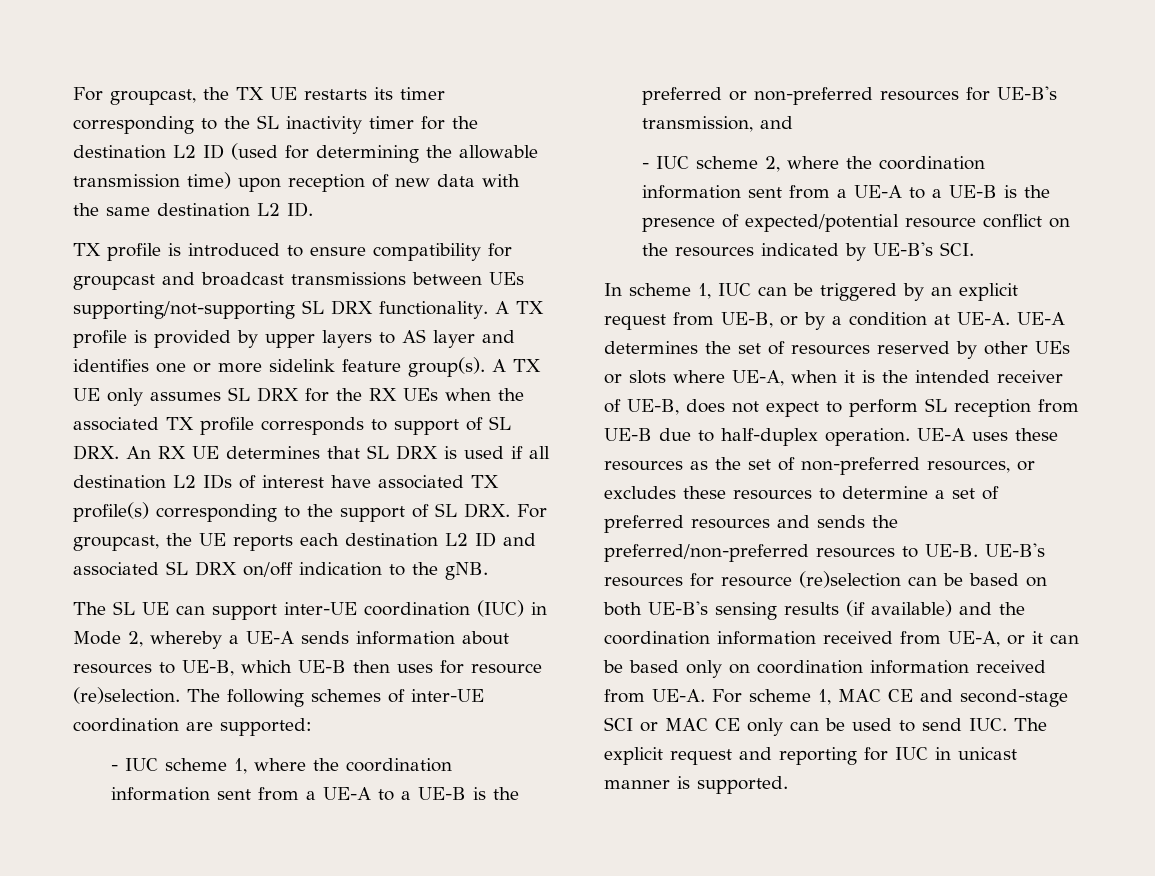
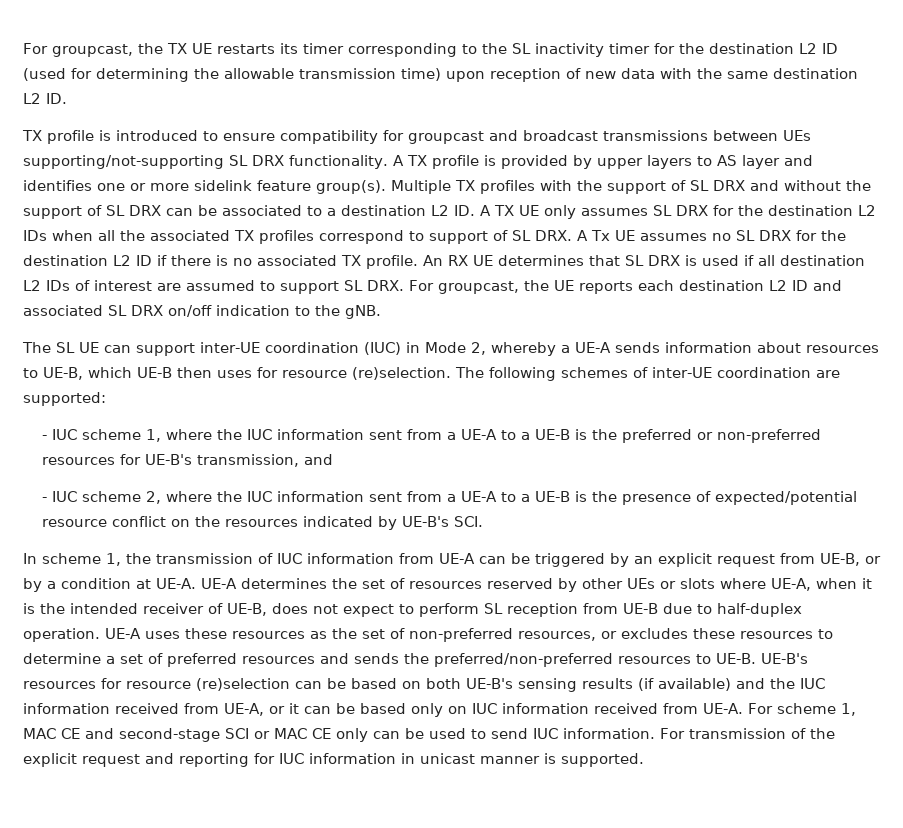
(485, 367) none -> [391,180,871,194] [23,205,475,219] Multiple TX profiles with the support of SL DRX and without the support of SL DRX can be associated to a destination L2 ID.
[369,388,491,401] RX UEs when -> [768,205,876,216] [23,230,115,241] destination L2 IDs when all
[200,417,364,435] profile corresponds -> [259,230,404,244] profiles correspond
(119, 452) none -> [577,230,846,241] [23,255,418,269] A Tx UE assumes no SL DRX for the destination L2 ID if there is no associated TX profile.
[331,475,499,489] [73,502,429,522] have associated TX profile(s) corresponding to the support of -> [157,280,339,294] are assumed to support
[345,758,452,772] coordination -> [247,429,273,440] IUC
[878,156,985,170] coordination -> [247,491,273,502] IUC
[718,283,751,296] IUC -> [126,553,475,564] the transmission of IUC information from UE-A
[604,631,710,645] coordination -> [800,678,825,689] IUC
[757,660,863,674] coordination -> [472,703,497,714] IUC
[969,718,1047,731] IUC. The -> [533,728,835,739] IUC information. For transmission of the
(928, 753) none -> [309,753,396,764] information

